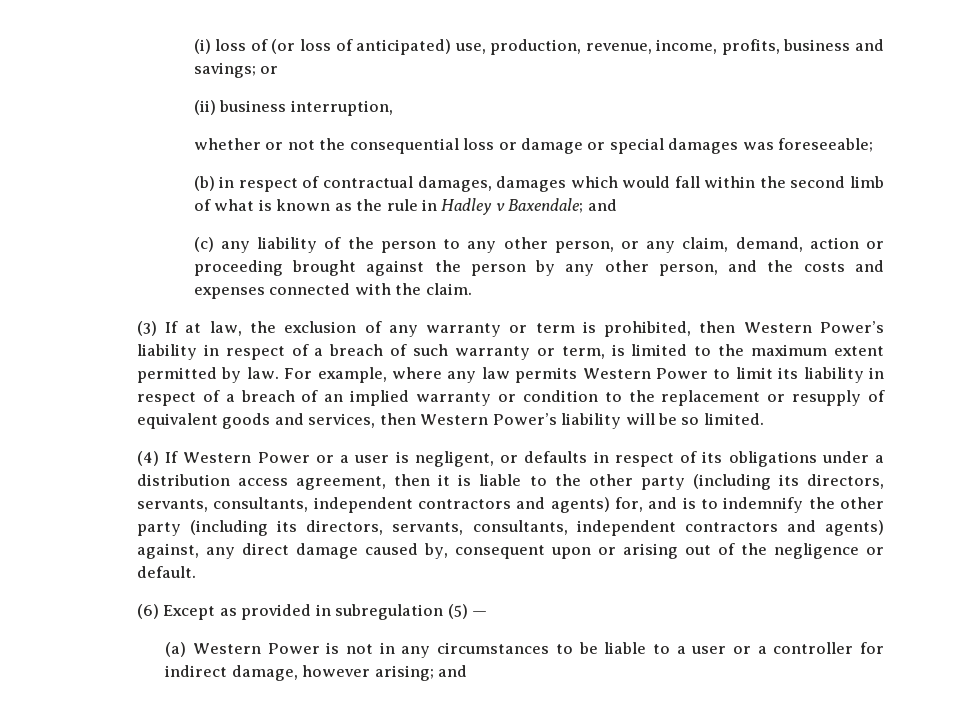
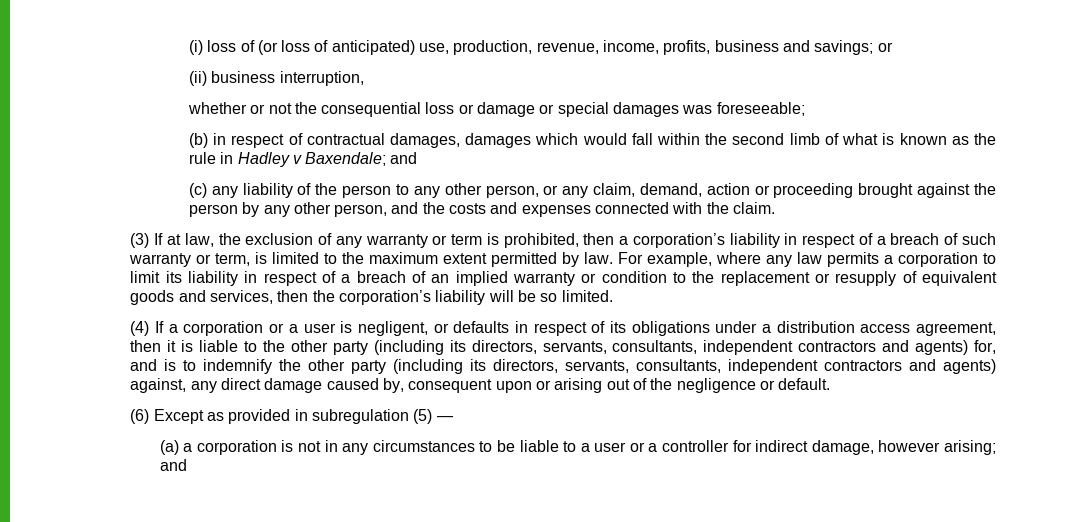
[743,321,884,333] Western Power’s -> [619,233,725,248] a corporation’s
[582,368,708,379] Western Power -> [884,252,979,267] a corporation
[420,413,557,425] Western Power’s -> [312,290,432,305] the corporation’s
[183,452,310,463] Western Power -> [168,321,264,336] a corporation
[193,643,320,654] Western Power -> [183,440,277,455] a corporation

